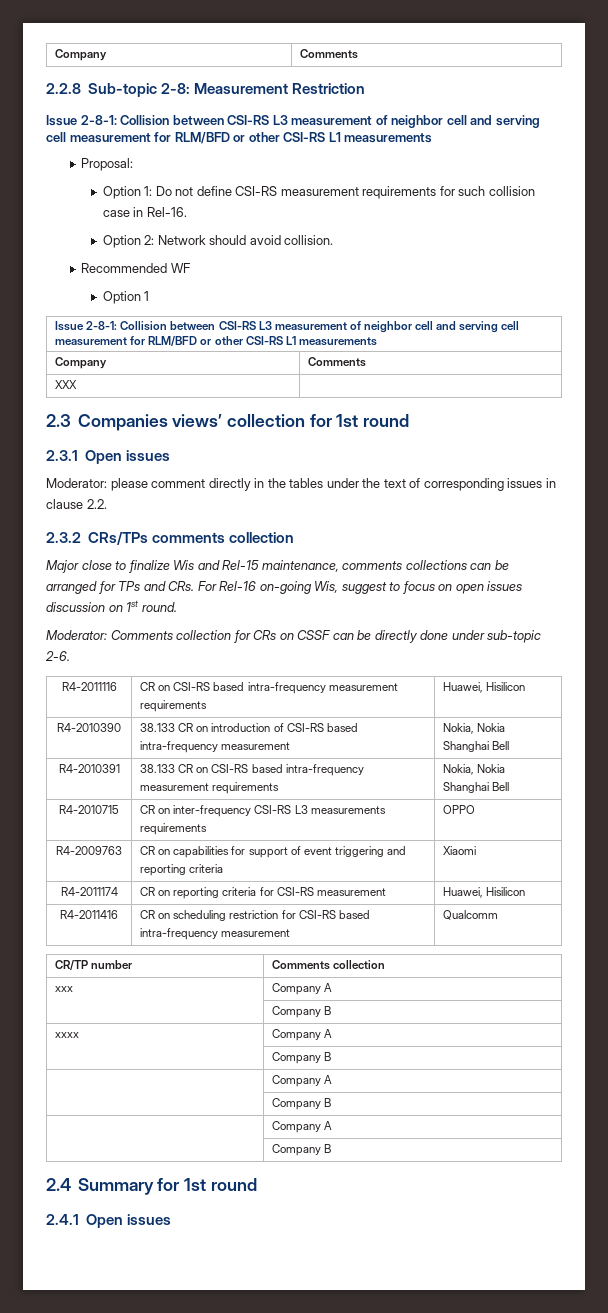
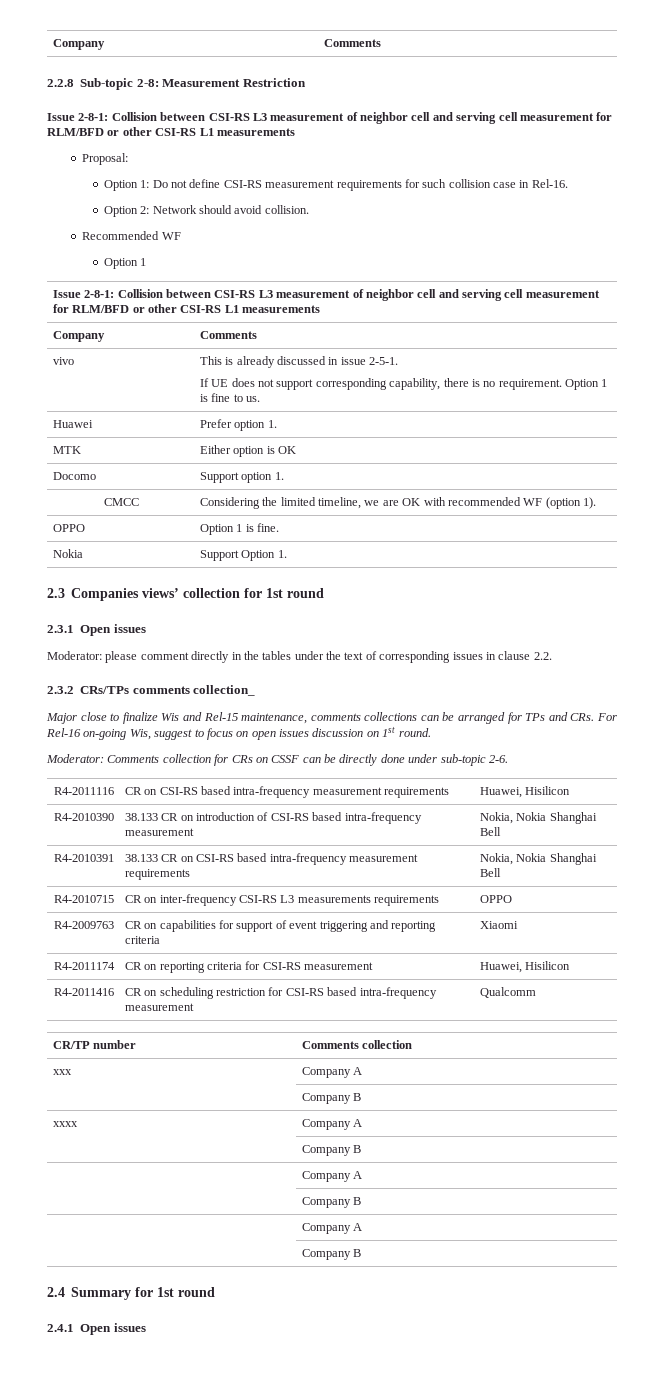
[55,380,78,389] XXX | -> [52,357,74,365] [199,356,399,368] [199,378,608,390] [199,393,261,402] [52,420,93,428] [199,419,277,431] [52,446,81,454] [199,445,297,457] [52,472,96,480] [199,472,284,483] [103,498,139,506] [199,497,597,509] [52,524,85,532] [199,523,280,535] [52,549,83,558] [199,550,287,561] vivo | This is already discussed in issue 2-5-1. // If UE does not support corresponding capability, there is no requirement. Option 1 is fine to us. // Huawei | Prefer option 1. // MTK | Either option is OK // Docomo | Support option 1. // CMCC | Considering the limited timeline, we are OK with recommended WF (option 1). // OPPO | Option 1 is fine. // Nokia | Support Option 1.
[228,532,294,543] collection -> [193,685,256,696] collection_

